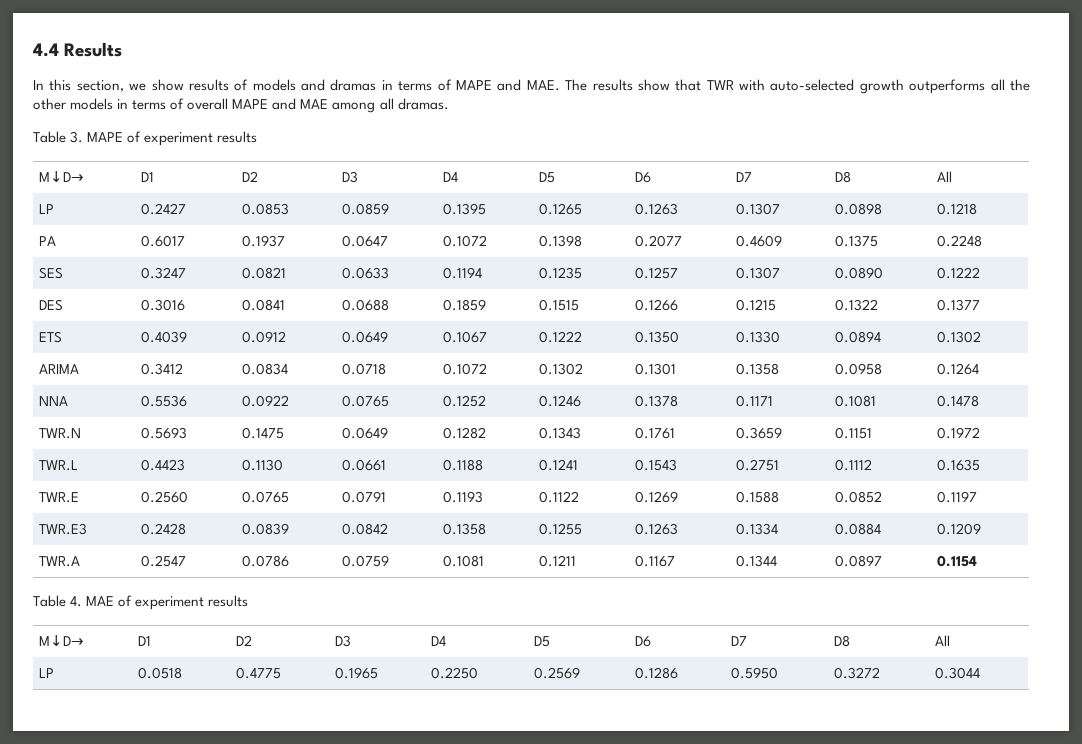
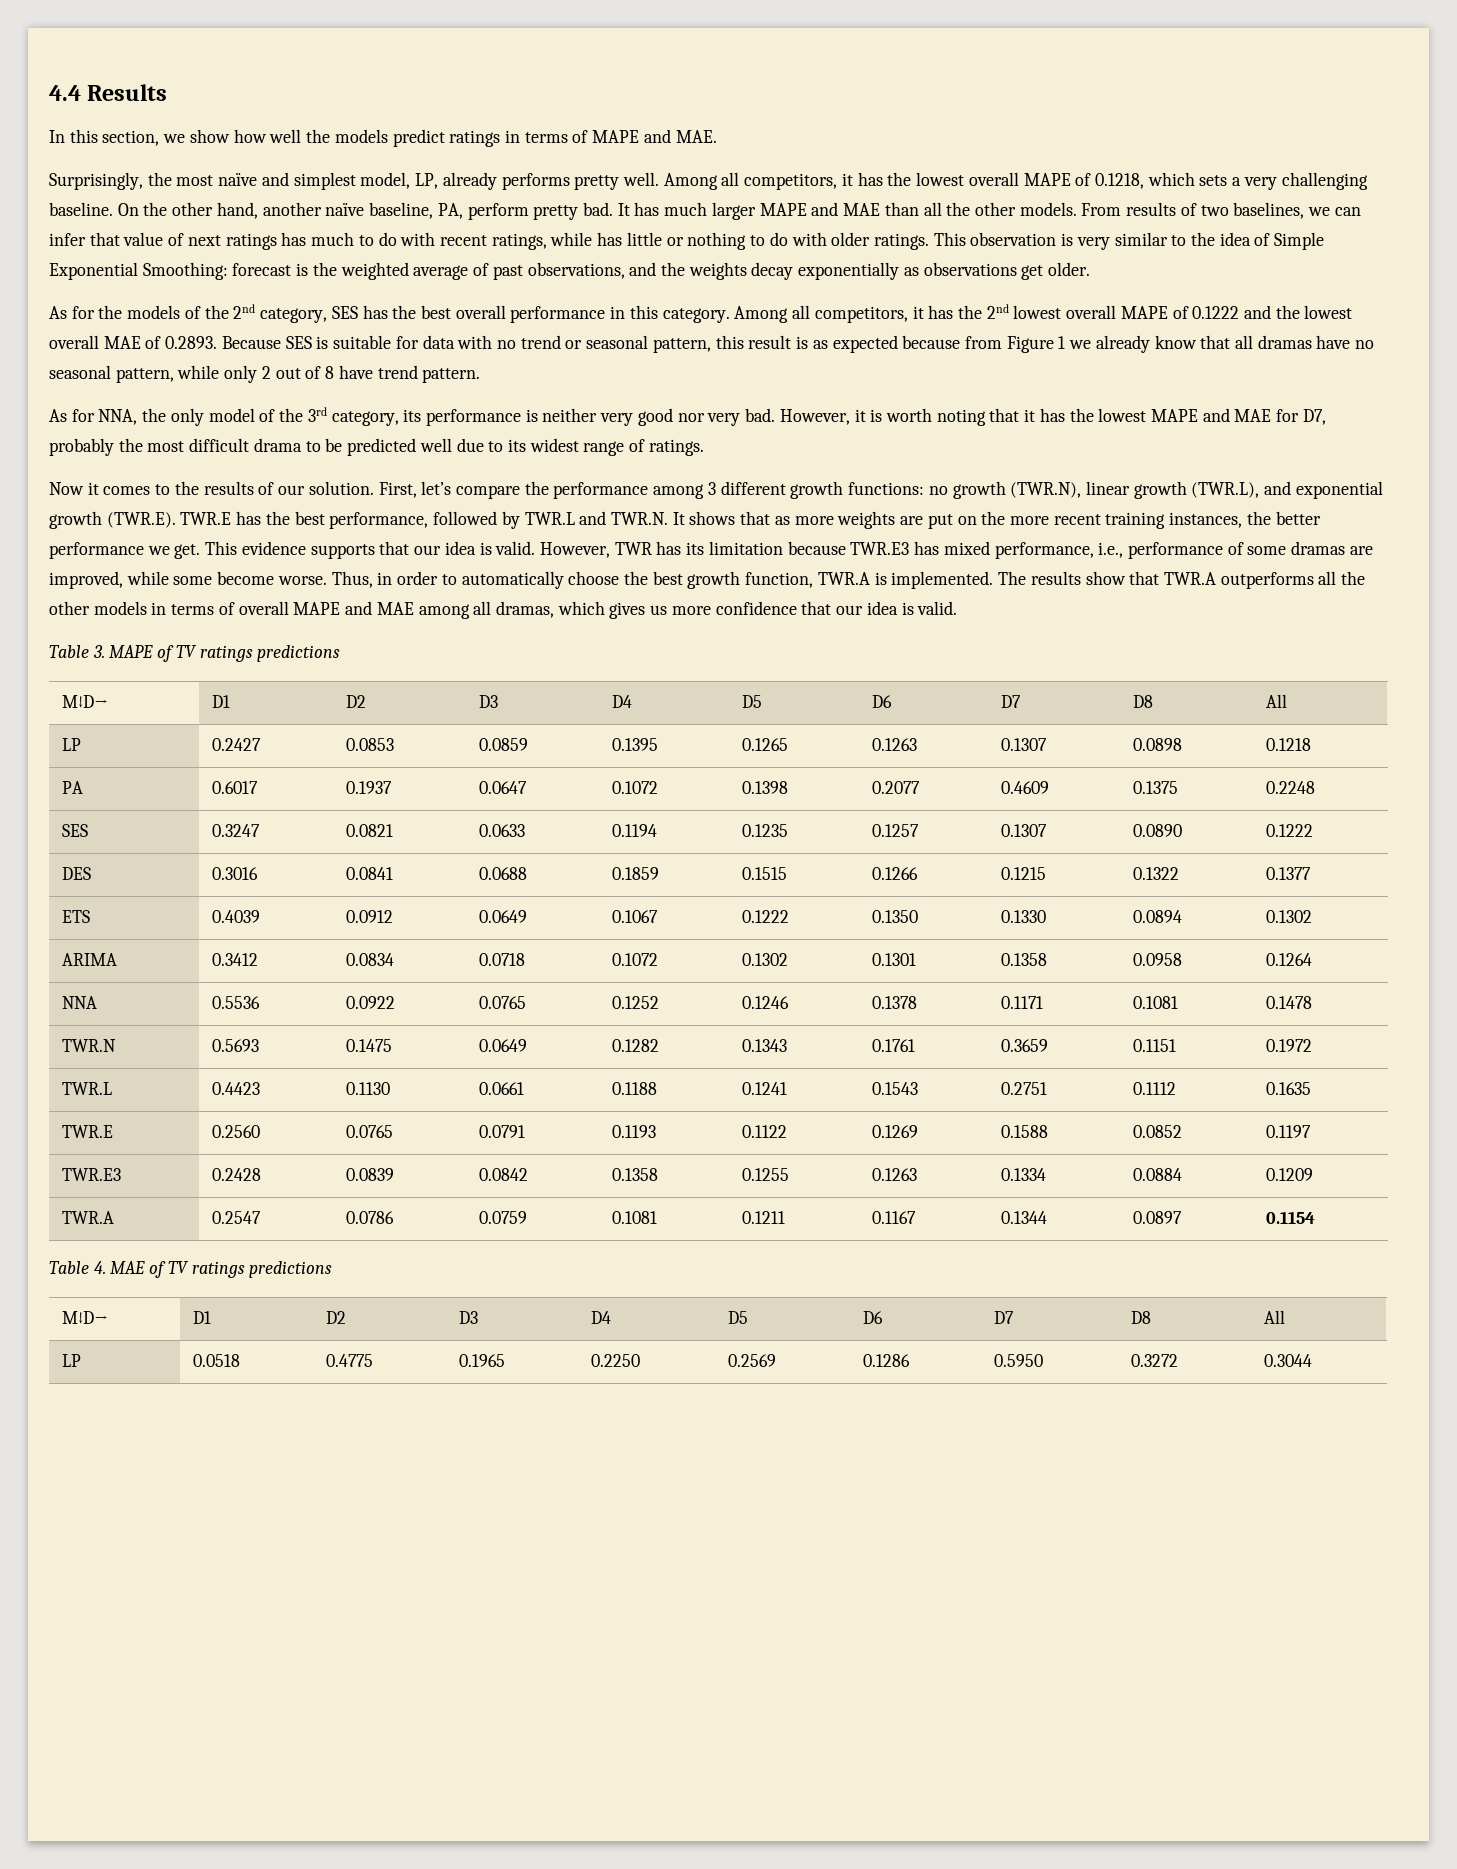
[188,79,377,91] results of models and dramas -> [233,129,501,147] how well the models predict ratings
[565,79,904,94] The results show that TWR with auto-selected growth -> [49,172,1368,190] [49,202,1361,220] [49,232,1325,250] [49,262,1091,280] [49,304,1353,323] [49,335,1375,353] [49,365,481,383] [49,407,1326,426] [49,438,704,456] [49,481,1383,499] [49,511,1321,529] [49,541,1373,559] [49,571,1216,589] // Surprisingly, the most naïve and simplest model, LP, already performs pretty well. Among all competitors, it has the lowest overall MAPE of 0.1218, which sets a very challenging baseline. On the other hand, another naïve baseline, PA, perform pretty bad. It has much larger MAPE and MAE than all the other models. From results of two baselines, we can infer that value of next ratings has much to do with recent ratings, while has little or nothing to do with older ratings. This observation is very similar to the idea of Simple Exponential Smoothing: forecast is the weighted average of past observations, and the weights decay exponentially as observations get older. // As for the models of the 2nd category, SES has the best overall performance in this category. Among all competitors, it has the 2nd lowest overall MAPE of 0.1222 and the lowest overall MAE of 0.2893. Because SES is suitable for data with no trend or seasonal pattern, this result is as expected because from Figure 1 we already know that all dramas have no seasonal pattern, while only 2 out of 8 have trend pattern. // As for NNA, the only model of the 3rd category, its performance is neither very good nor very bad. However, it is worth noting that it has the lowest MAPE and MAE for D7, probably the most difficult drama to be predicted well due to its widest range of ratings. // Now it comes to the results of our solution. First, let’s compare the performance among 3 different growth functions: no growth (TWR.N), linear growth (TWR.L), and exponential growth (TWR.E). TWR.E has the best performance, followed by TWR.L and TWR.N. It shows that as more weights are put on the more recent training instances, the better performance we get. This evidence supports that our idea is valid. However, TWR has its limitation because TWR.E3 has mixed performance, i.e., performance of some dramas are improved, while some become worse. Thus, in order to automatically choose the best growth function, TWR.A is implemented. The results show that TWR.A
[397,98,449,110] dramas. -> [495,601,958,619] dramas, which gives us more confidence that our idea is valid.
[144,131,258,146] experiment results -> [175,645,341,662] TV ratings predictions
[135,595,249,610] experiment results -> [167,1261,333,1278] TV ratings predictions

